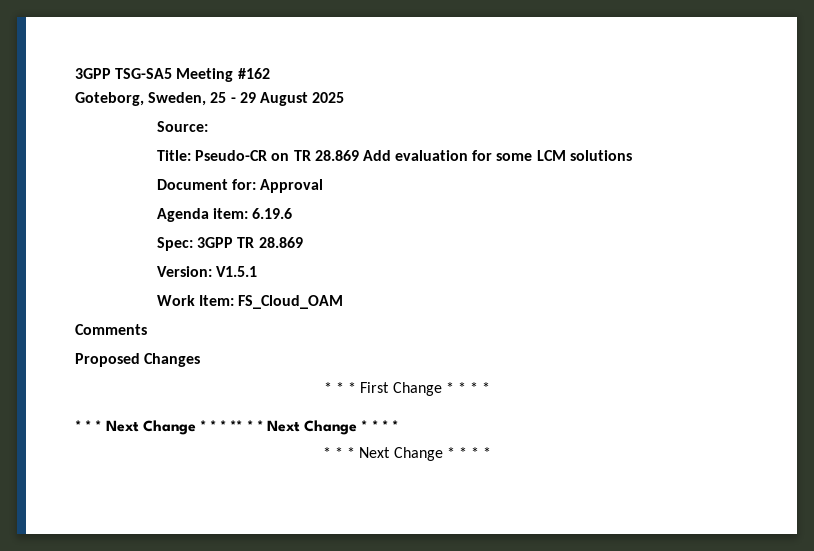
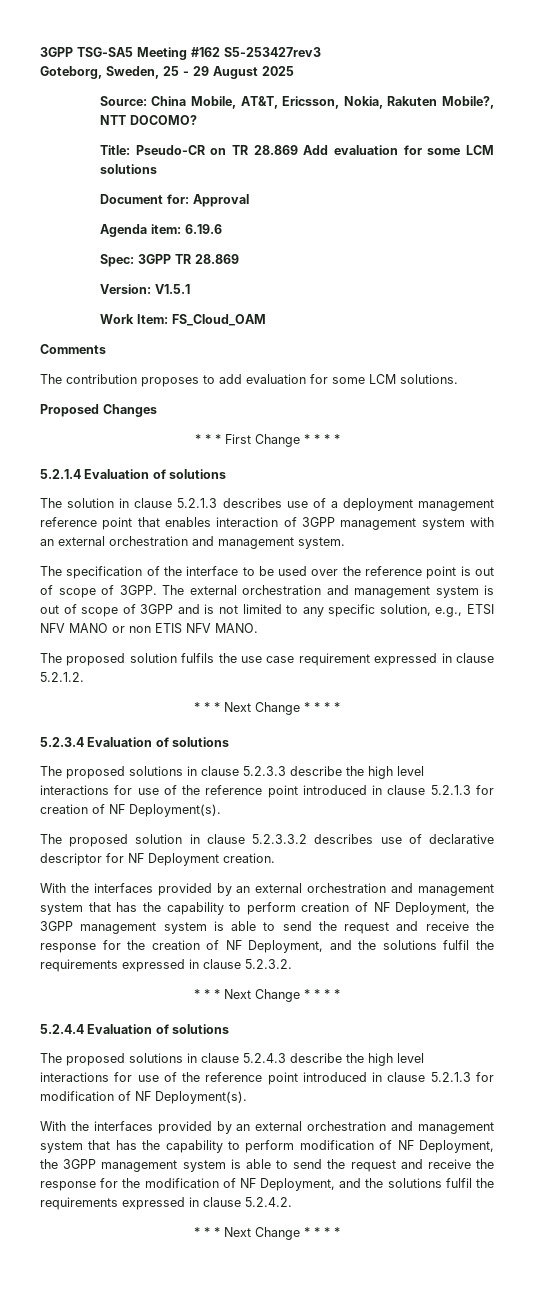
(270, 73) none -> [224,47,321,57] S5-253427rev3
(208, 126) none -> [151,96,494,109] [99,115,197,125] China Mobile, AT&T, Ericsson, Nokia, Rakuten Mobile?, NTT DOCOMO?
(147, 329) none -> [40,374,458,387] // The contribution proposes to add evaluation for some LCM solutions.
[75,420,398,435] [322,447,492,461] * * * Next Change * * * ** * * Next Change * * * * // * * * Next Change * * * * -> [40,469,227,479] [40,498,495,511] [40,517,494,530] [40,536,345,549] [40,566,495,579] [40,585,494,598] [40,604,494,617] [40,623,258,634] [40,653,494,666] [40,672,84,682] [194,702,340,715] [40,737,230,747] [40,766,424,779] [40,785,494,798] [40,804,221,817] [40,834,495,847] [40,853,275,866] [40,883,495,896] [40,902,494,915] [40,921,494,934] [40,940,495,953] [40,959,292,972] [194,989,340,1002] [40,1024,230,1034] [40,1053,424,1066] [40,1072,494,1085] [40,1091,247,1104] [40,1121,495,1134] [40,1140,494,1153] [40,1159,495,1172] [40,1178,495,1191] [40,1197,292,1210] [194,1227,340,1240] 5.2.1.4 Evaluation of solutions // The solution in clause 5.2.1.3 describes use of a deployment management reference point that enables interaction of 3GPP management system with an external orchestration and management system. // The specification of the interface to be used over the reference point is out of scope of 3GPP. The external orchestration and management system is out of scope of 3GPP and is not limited to any specific solution, e.g., ETSI NFV MANO or non ETIS NFV MANO. // The proposed solution fulfils the use case requirement expressed in clause 5.2.1.2. // * * * Next Change * * * * // 5.2.3.4 Evaluation of solutions // The proposed solutions in clause 5.2.3.3 describe the high level interactions for use of the reference point introduced in clause 5.2.1.3 for creation of NF Deployment(s). // The proposed solution in clause 5.2.3.3.2 describes use of declarative descriptor for NF Deployment creation. // With the interfaces provided by an external orchestration and management system that has the capability to perform creation of NF Deployment, the 3GPP management system is able to send the request and receive the response for the creation of NF Deployment, and the solutions fulfil the requirements expressed in clause 5.2.3.2. // * * * Next Change * * * * // 5.2.4.4 Evaluation of solutions // The proposed solutions in clause 5.2.4.3 describe the high level interactions for use of the reference point introduced in clause 5.2.1.3 for modification of NF Deployment(s). // With the interfaces provided by an external orchestration and management system that has the capability to perform modification of NF Deployment, the 3GPP management system is able to send the request and receive the response for the modification of NF Deployment, and the solutions fulfil the requirements expressed in clause 5.2.4.2. // * * * Next Change * * * *

